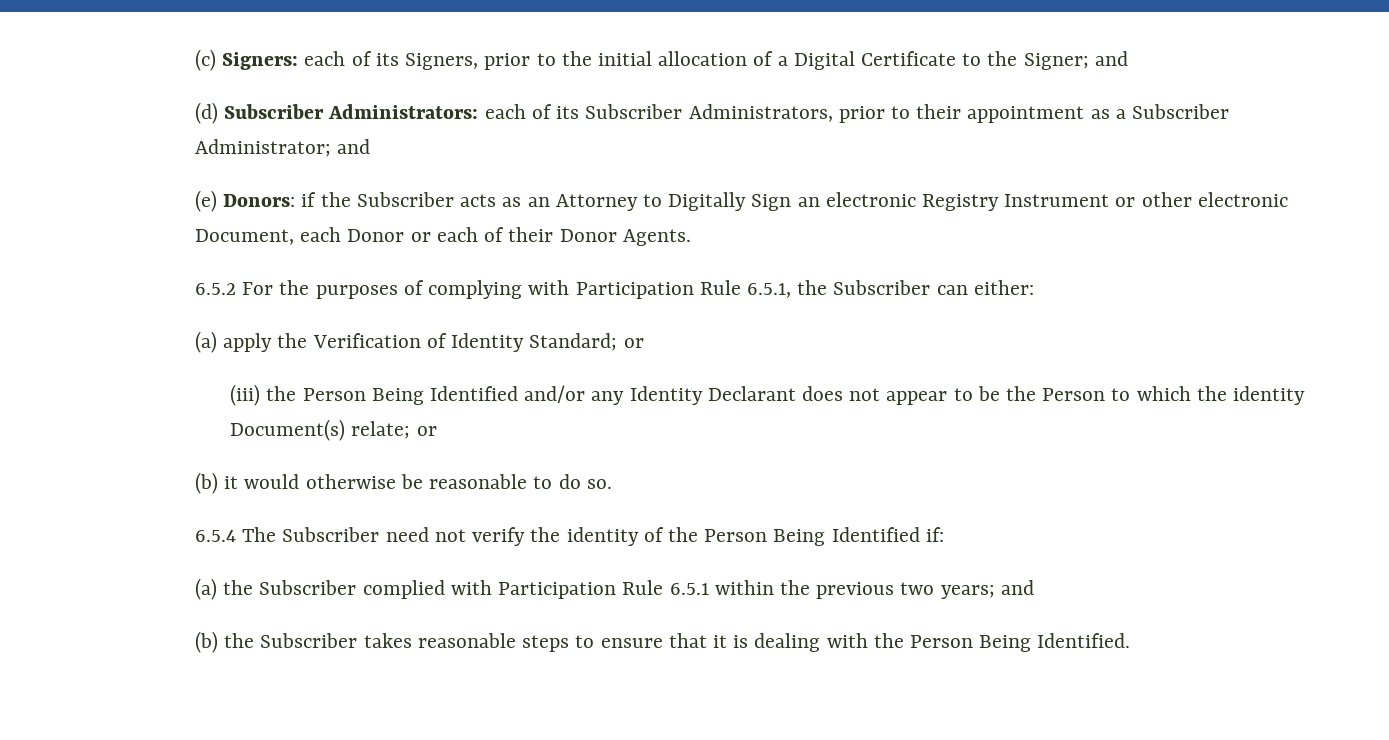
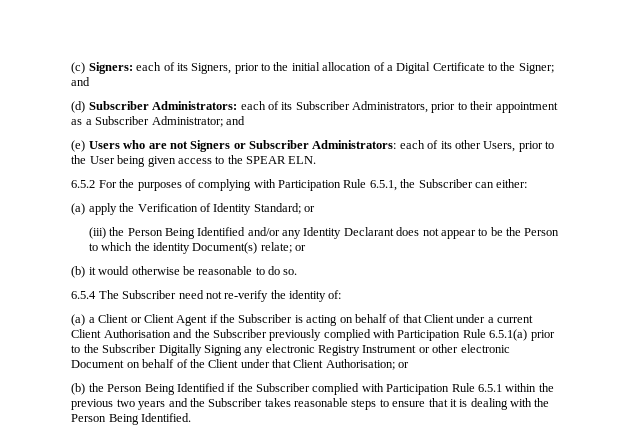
[223,192,1288,211] [195,227,691,246] Donors: if the Subscriber acts as an Attorney to Digitally Sign an electronic Registry Instrument or other electronic Document, each Donor or each of their Donor Agents. -> [88,140,555,152] [71,155,317,167] Users who are not Signers or Subscriber Administrators: each of its other Users, prior to the User being given access to the SPEAR ELN.
[472,527,944,546] [195,578,218,600] verify the identity of the Person Being Identified if: // (a) -> [224,290,342,302] [71,314,534,326] [71,329,555,341] [71,344,510,356] [71,359,410,370] [71,383,236,395] re-verify the identity of: // (a) a Client or Client Agent if the Subscriber is acting on behalf of that Client under a current Client Authorisation and the Subscriber previously complied with Participation Rule 6.5.1(a) prior to the Subscriber Digitally Signing any electronic Registry Instrument or other electronic Document on behalf of the Client under that Client Authorisation; or // (b) the Person Being Identified if
[940,580,1034,599] [195,631,219,653] years; and // (b) -> [138,398,188,410] years and

